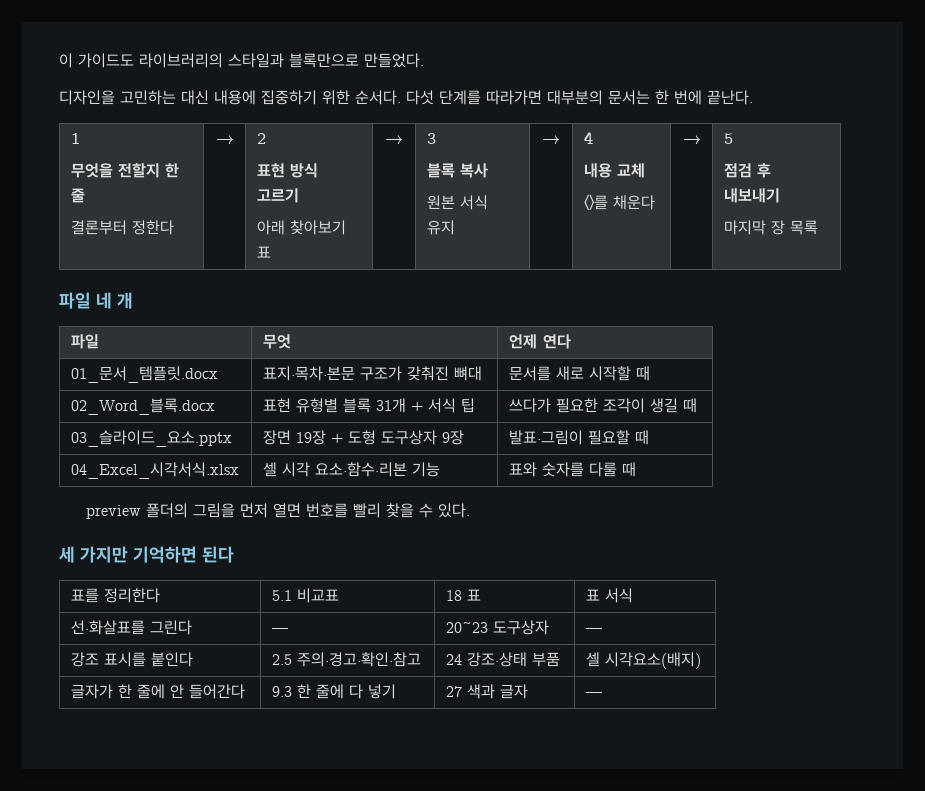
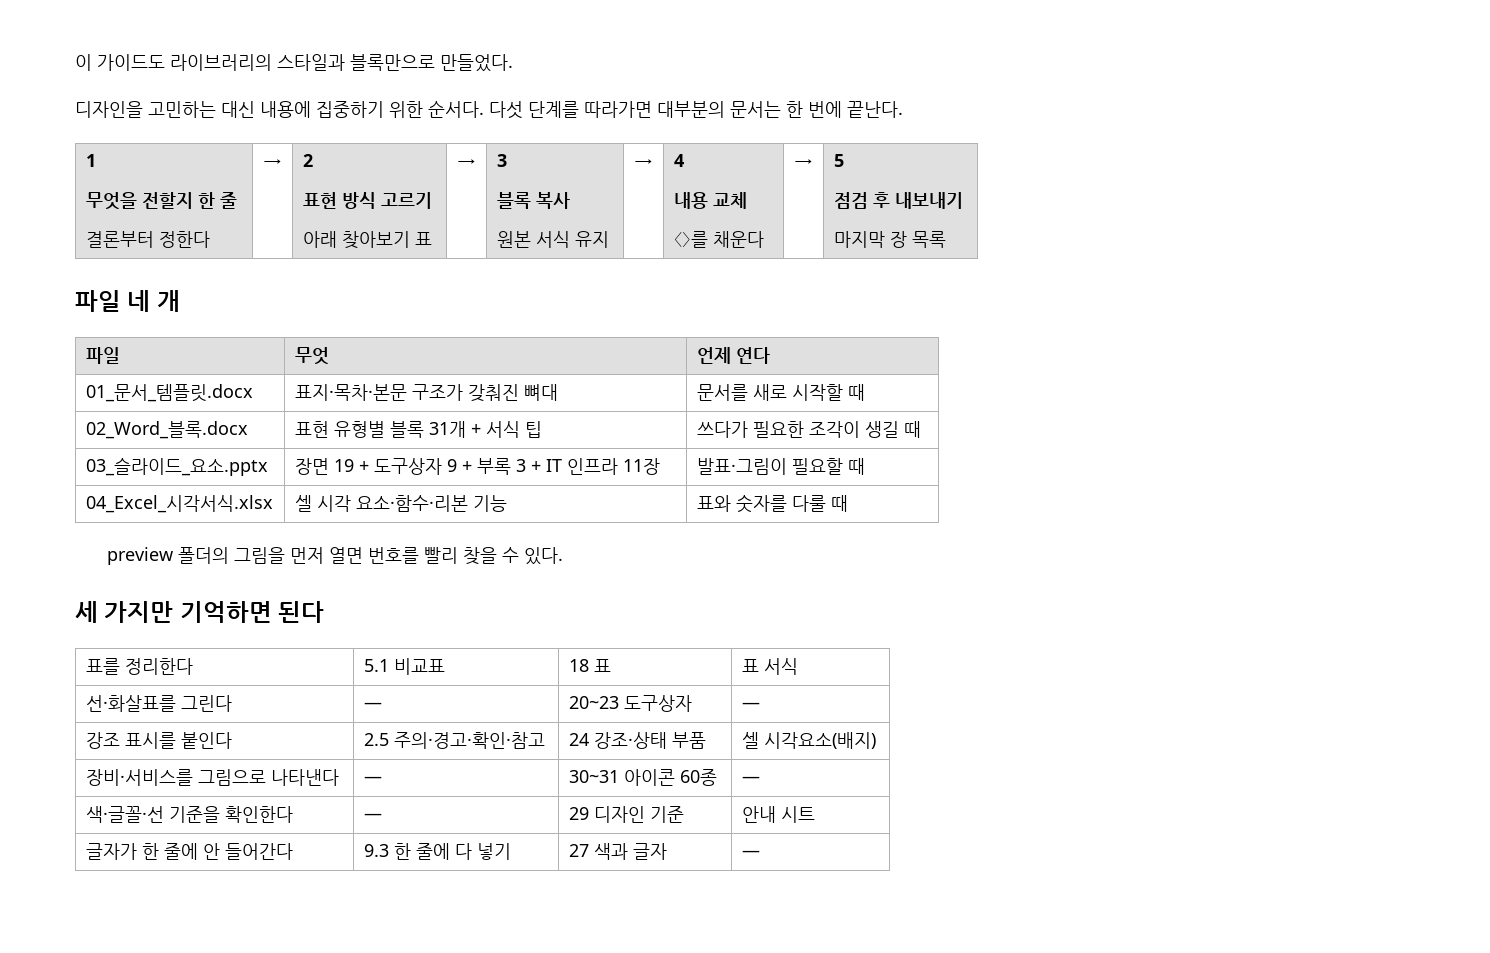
[295,430,464,445] 19장 + 도형 도구상자 9장 -> [333,458,660,475] 19 + 도구상자 9 + 부록 3 + IT 인프라 11장
(701, 660) none -> [85,769,339,786] [363,776,382,783] [568,769,717,786] [741,776,760,783] [85,806,293,823] [363,813,382,820] [568,806,684,823] [741,806,815,823] // 장비·서비스를 그림으로 나타낸다 | — | 30~31 아이콘 60종 | — // 색·글꼴·선 기준을 확인한다 | — | 29 디자인 기준 | 안내 시트

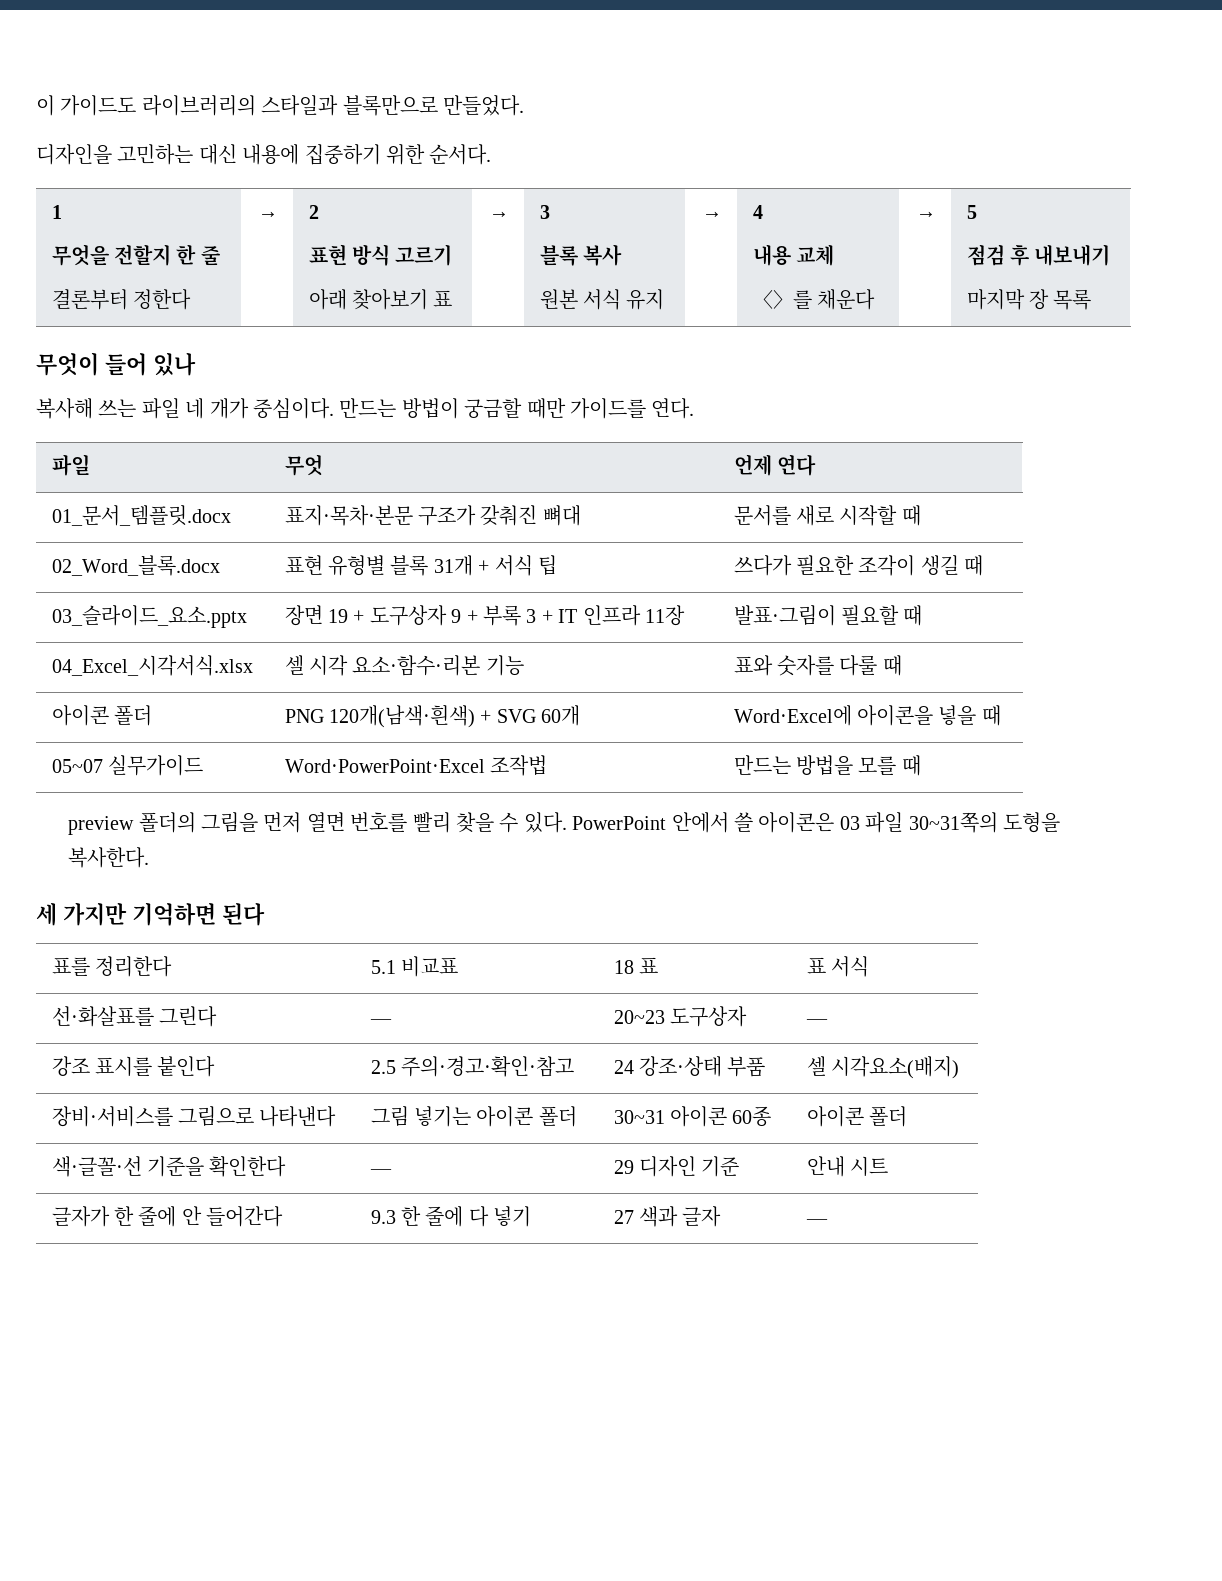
[489,101,903,119] 다섯 단계를 따라가면 대부분의 문서는 한 번에 끝난다. -> (492, 154) none
[75,290,180,312] 파일 네 개 -> [36,352,196,376] [36,398,695,419] 무엇이 들어 있나 // 복사해 쓰는 파일 네 개가 중심이다. 만드는 방법이 궁금할 때만 가이드를 연다.
(848, 503) none -> [51,705,153,726] [284,704,581,728] [733,705,1001,726] [51,755,204,776] [284,755,548,776] [733,755,921,776] // 아이콘 폴더 | PNG 120개(남색·흰색) + SVG 60개 | Word·Excel에 아이콘을 넣을 때 // 05~07 실무가이드 | Word·PowerPoint·Excel 조작법 | 만드는 방법을 모를 때
(564, 556) none -> [572,812,1060,833] [68,847,150,868] PowerPoint 안에서 쓸 아이콘은 03 파일 30~31쪽의 도형을 복사한다.
[363,776,382,783] — -> [370,1106,577,1127] 그림 넣기는 아이콘 폴더
[741,776,760,783] — -> [806,1106,908,1127] 아이콘 폴더

